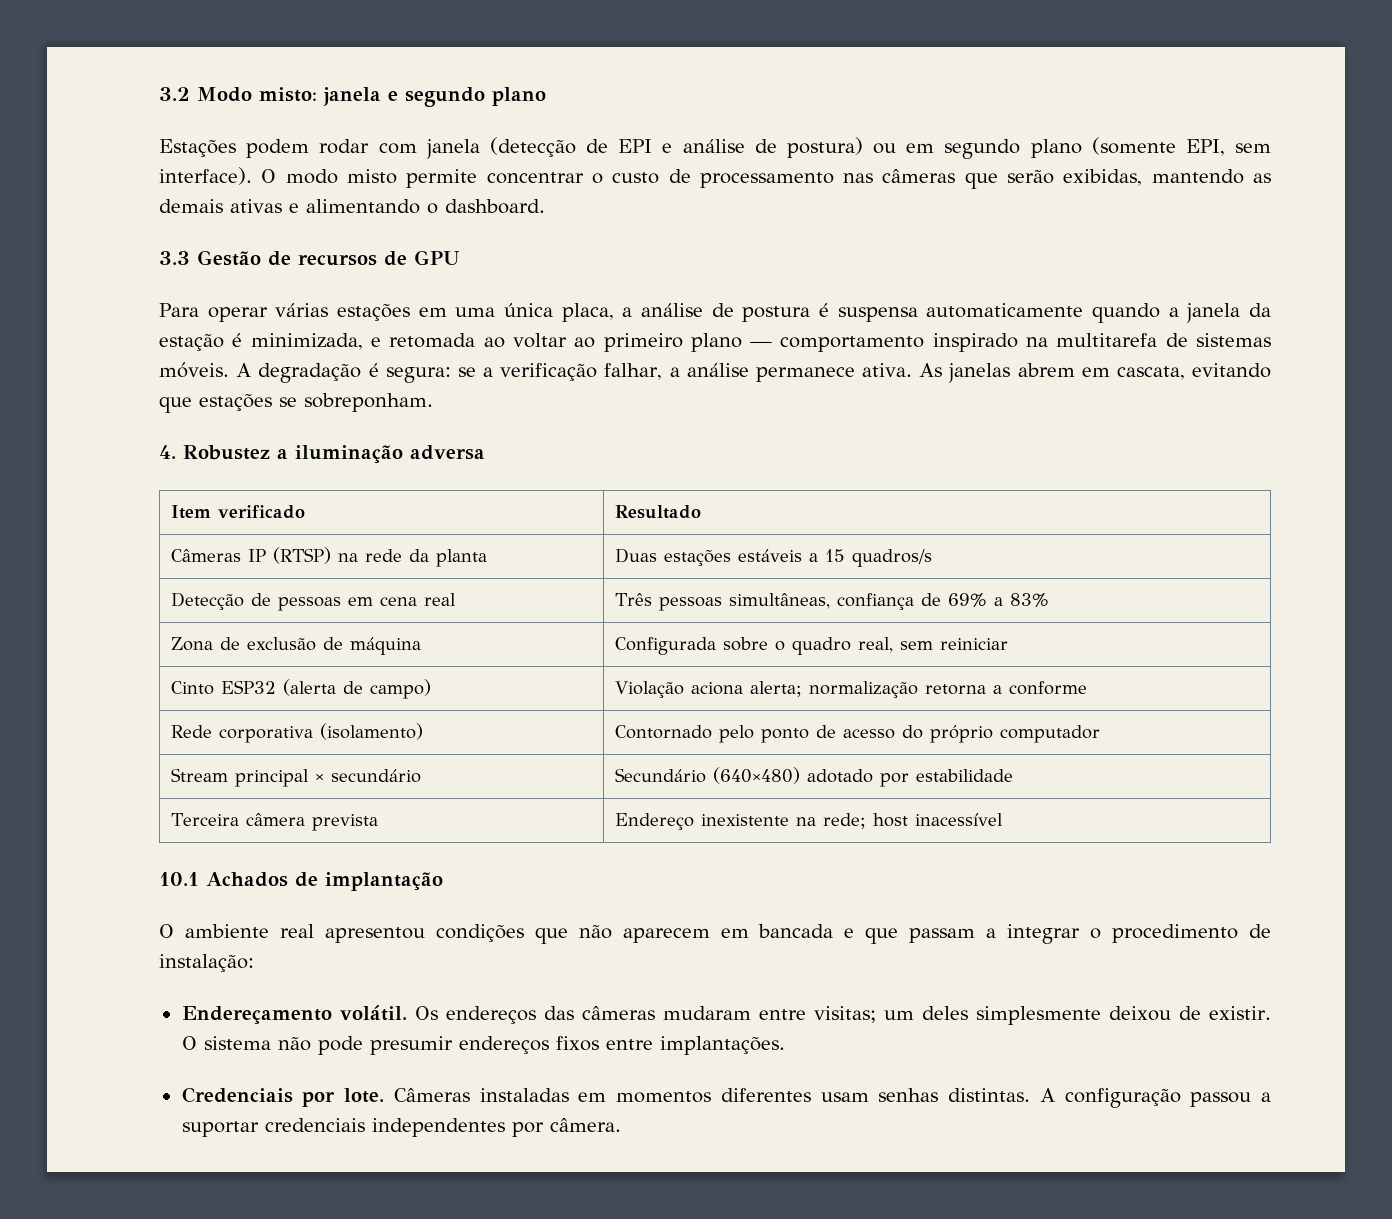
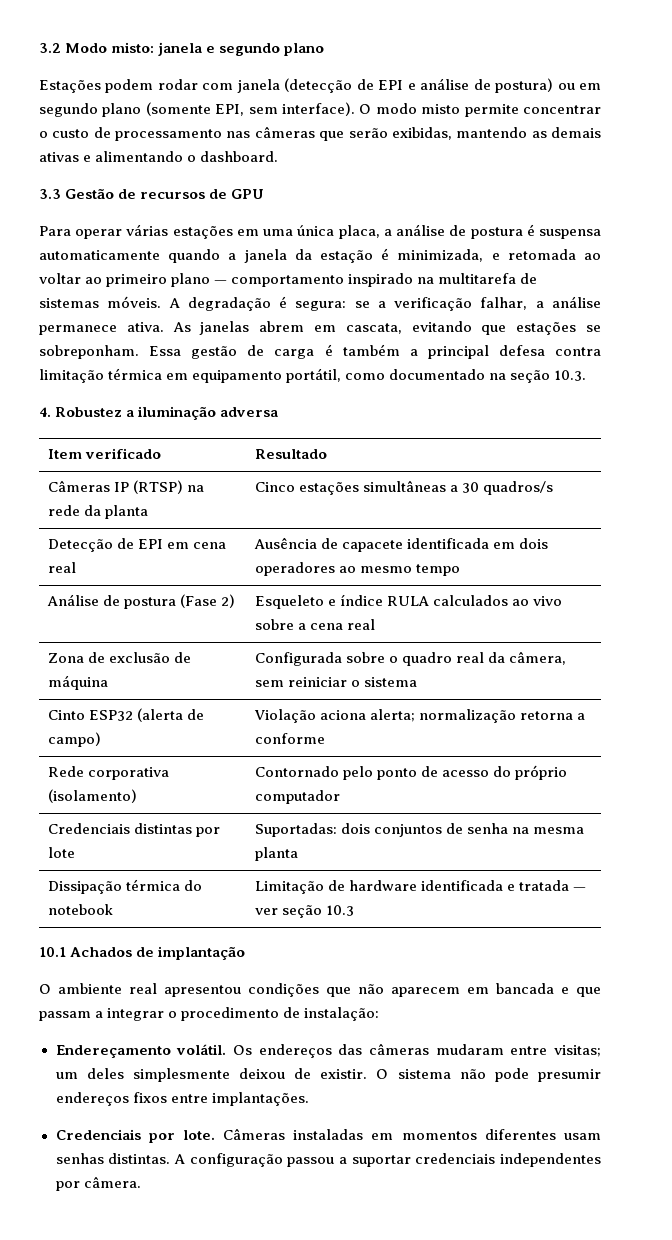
(433, 402) none -> [149,344,602,359] [39,368,587,383] Essa gestão de carga é também a principal defesa contra limitação térmica em equipamento portátil, como documentado na seção 10.3.
[614,548,845,566] Duas estações estáveis a 15 -> [254,480,479,495] Cinco estações simultâneas a 30
[277,597,341,611] pessoas -> [137,539,163,549] EPI
[614,593,1049,611] Três pessoas simultâneas, confiança de 69% a 83% -> [253,537,549,552] [254,562,460,576] [46,594,235,609] [254,594,563,609] [254,619,375,630] Ausência de capacete identificada em dois operadores ao mesmo tempo // Análise de postura (Fase 2) | Esqueleto e índice RULA calculados ao vivo sobre a cena real
[857,637,893,653] real, -> [455,651,567,665] real da câmera,
(1008, 644) none -> [350,677,417,687] o sistema
[170,768,421,787] [614,767,1013,787] [170,813,378,831] [614,813,1003,830] Stream principal × secundário | Secundário (640×480) adotado por estabilidade // Terceira câmera prevista | Endereço inexistente na rede; host inacessível -> [47,823,220,837] [47,847,75,858] [254,823,585,837] [254,847,298,861] [47,879,202,894] [47,904,113,915] [254,880,587,894] [254,905,354,918] Credenciais distintas por lote | Suportadas: dois conjuntos de senha na mesma planta // Dissipação térmica do notebook | Limitação de hardware identificada e tratada — ver seção 10.3

